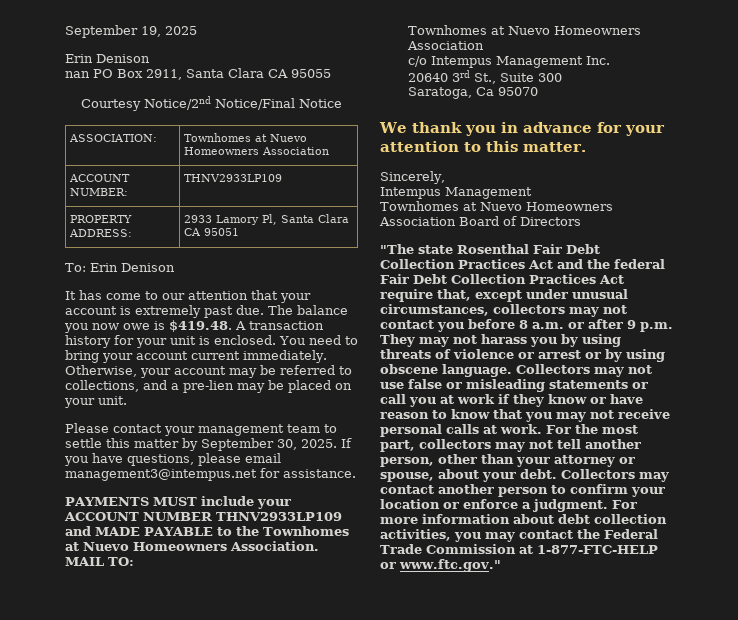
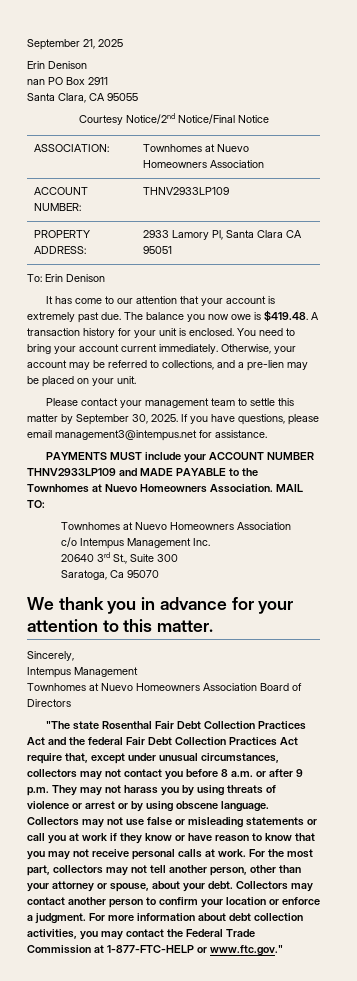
[65,25,161,38] September 19, -> [27,39,95,50] September 21,
[146,68,264,80] 2911, Santa Clara -> [88,77,108,85] [27,93,86,103] 2911 // Santa Clara,

